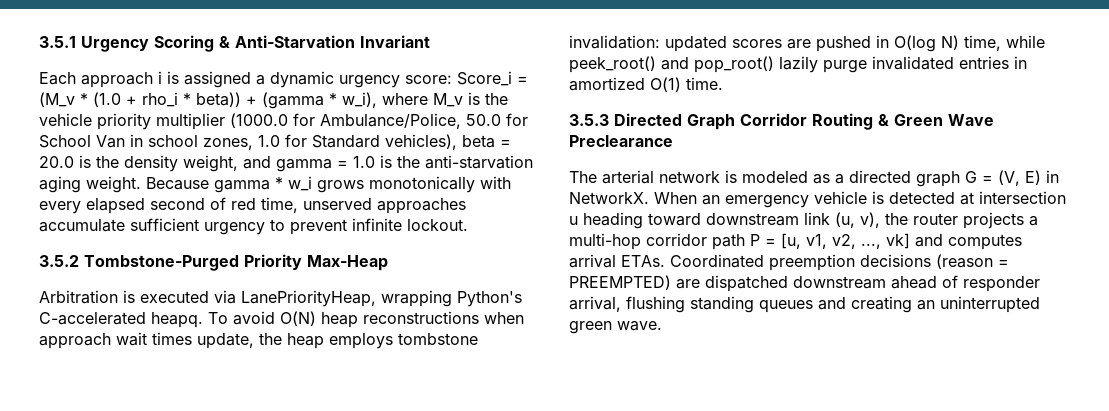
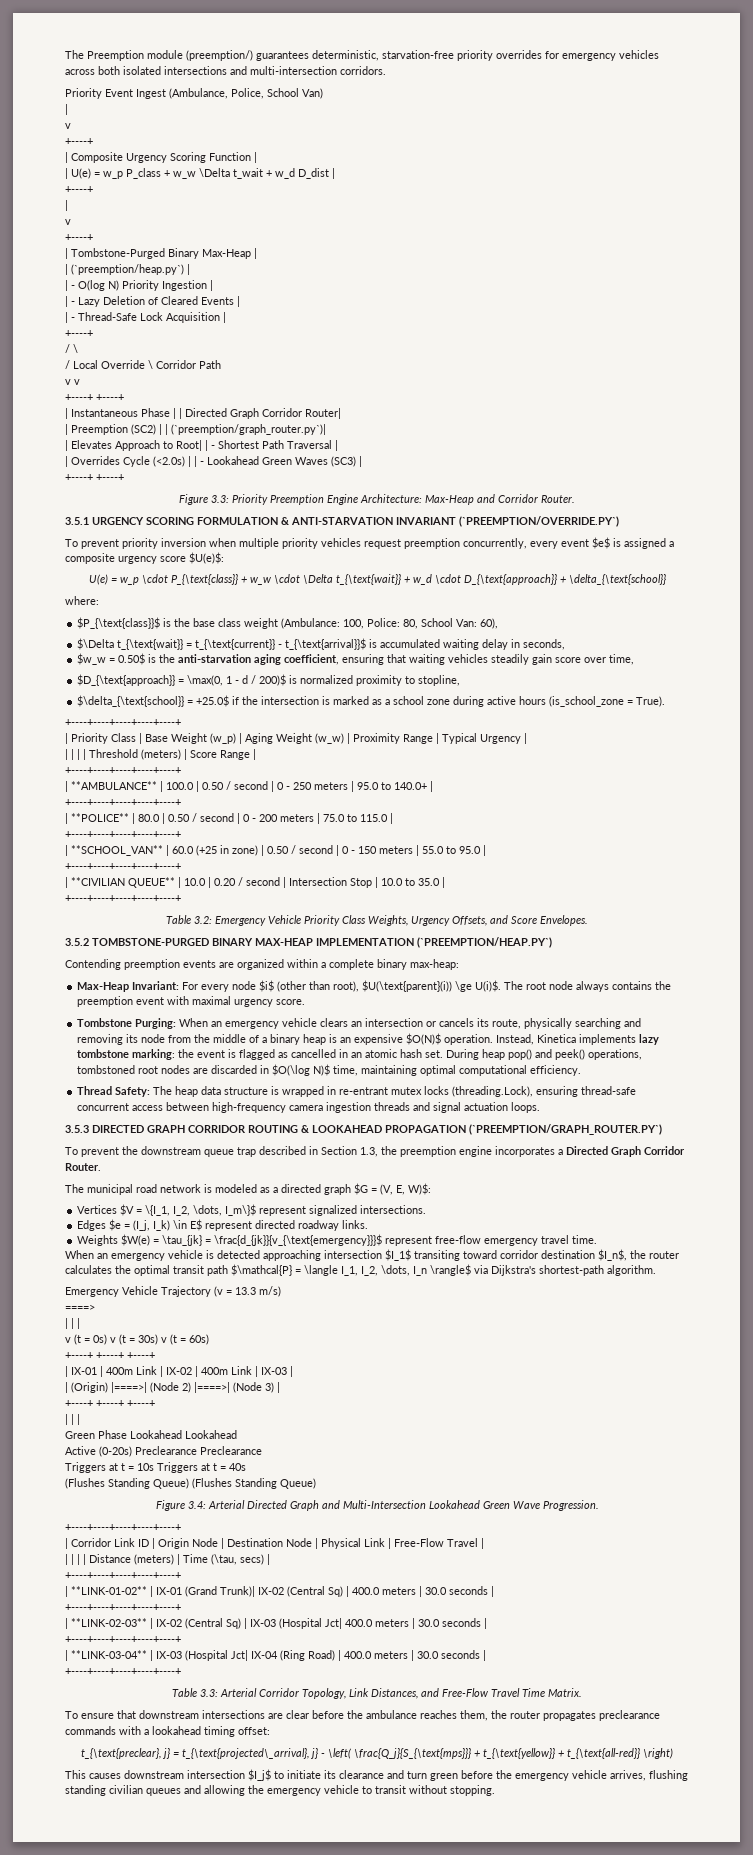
[39,35,430,52] [39,71,528,88] [39,92,508,109] [39,113,528,130] [39,134,511,150] [39,155,533,172] [39,176,511,193] [39,197,466,214] [39,218,468,235] [39,254,388,271] [39,290,522,307] [39,311,524,328] [39,332,478,349] [569,35,1045,52] [569,56,1027,73] [569,77,723,92] [569,113,994,130] [569,135,673,147] [569,170,654,184] 3.5.1 Urgency Scoring & Anti-Starvation Invariant // Each approach i is assigned a dynamic urgency score: Score_i = (M_v * (1.0 + rho_i * beta)) + (gamma * w_i), where M_v is the vehicle priority multiplier (1000.0 for Ambulance/Police, 50.0 for School Van in school zones, 1.0 for Standard vehicles), beta = 20.0 is the density weight, and gamma = 1.0 is the anti-starvation aging weight. Because gamma * w_i grows monotonically with every elapsed second of red time, unserved approaches accumulate sufficient urgency to prevent infinite lockout. // 3.5.2 Tombstone-Purged Priority Max-Heap // Arbitration is executed via LanePriorityHeap, wrapping Python's C-accelerated heapq. To avoid O(N) heap reconstructions when approach wait times update, the heap employs tombstone invalidation: updated scores are pushed in O(log N) time, while peek_root() and pop_root() lazily purge invalidated entries in amortized O(1) time. // 3.5.3 Directed Graph Corridor Routing & Green Wave Preclearance // The arterial -> [65,50,659,61] [65,66,386,75] [65,88,323,99] [65,104,68,115] [65,123,71,129] [65,138,93,145] [65,152,257,163] [65,168,335,179] [65,186,93,193] [65,200,68,211] [65,219,71,225] [65,234,93,241] [65,248,257,259] [65,264,190,275] [65,280,213,291] [65,296,240,307] [65,312,226,323] [65,330,93,337] [65,344,78,353] [65,360,221,369] [65,379,80,385] [65,394,124,401] [65,408,341,419] [65,424,326,435] [65,440,338,451] [65,456,362,467] [65,474,124,481] [179,494,575,505] [65,516,619,527] [65,537,674,549] [65,552,224,564] [88,574,666,585] [65,596,99,605] [77,617,499,629] [77,638,566,650] [77,653,635,665] [77,674,461,686] [77,695,666,707] [65,719,181,726] [65,733,527,744] [65,749,256,760] [65,767,181,774] [65,781,433,792] [65,799,181,806] [65,813,393,824] [65,831,181,838] [65,845,486,856] [65,863,181,870] [65,877,445,888] [65,895,181,902] [166,915,588,926] [65,937,552,948] [65,959,459,970] [77,980,672,992] [77,996,306,1007] [77,1018,642,1029] [77,1033,660,1045] [77,1049,643,1060] [77,1064,582,1076] [77,1086,637,1097] [77,1102,541,1113] [65,1124,662,1135] [65,1146,685,1157] [65,1163,101,1171] [65,1184,157,1195] The Preemption module (preemption/) guarantees deterministic, starvation-free priority overrides for emergency vehicles across both isolated intersections and multi-intersection corridors. // Priority Event Ingest (Ambulance, Police, School Van) // | // v // +----+ // | Composite Urgency Scoring Function | // | U(e) = w_p P_class + w_w \Delta t_wait + w_d D_dist | // +----+ // | // v // +----+ // | Tombstone-Purged Binary Max-Heap | // | (`preemption/heap.py`) | // | - O(log N) Priority Ingestion | // | - Lazy Deletion of Cleared Events | // | - Thread-Safe Lock Acquisition | // +----+ // / \ // / Local Override \ Corridor Path // v v // +----+ +----+ // | Instantaneous Phase | | Directed Graph Corridor Router| // | Preemption (SC2) | | (`preemption/graph_router.py`)| // | Elevates Approach to Root| | - Shortest Path Traversal | // | Overrides Cycle (<2.0s) | | - Lookahead Green Waves (SC3) | // +----+ +----+ // Figure 3.3: Priority Preemption Engine Architecture: Max-Heap and Corridor Router. // 3.5.1 URGENCY SCORING FORMULATION & ANTI-STARVATION INVARIANT (`PREEMPTION/OVERRIDE.PY`) // To prevent priority inversion when multiple priority vehicles request preemption concurrently, every event $e$ is assigned a composite urgency score $U(e)$: // U(e) = w_p \cdot P_{\text{class}} + w_w \cdot \Delta t_{\text{wait}} + w_d \cdot D_{\text{approach}} + \delta_{\text{school}} // where: // $P_{\text{class}}$ is the base class weight (Ambulance: 100, Police: 80, School Van: 60), // $\Delta t_{\text{wait}} = t_{\text{current}} - t_{\text{arrival}}$ is accumulated waiting delay in seconds, // $w_w = 0.50$ is the anti-starvation aging coefficient, ensuring that waiting vehicles steadily gain score over time, // $D_{\text{approach}} = \max(0, 1 - d / 200)$ is normalized proximity to stopline, // $\delta_{\text{school}} = +25.0$ if the intersection is marked as a school zone during active hours (is_school_zone = True). // +----+----+----+----+----+ // | Priority Class | Base Weight (w_p) | Aging Weight (w_w) | Proximity Range | Typical Urgency | // | | | | Threshold (meters) | Score Range | // +----+----+----+----+----+ // | **AMBULANCE** | 100.0 | 0.50 / second | 0 - 250 meters | 95.0 to 140.0+ | // +----+----+----+----+----+ // | **POLICE** | 80.0 | 0.50 / second | 0 - 200 meters | 75.0 to 115.0 | // +----+----+----+----+----+ // | **SCHOOL_VAN** | 60.0 (+25 in zone) | 0.50 / second | 0 - 150 meters | 55.0 to 95.0 | // +----+----+----+----+----+ // | **CIVILIAN QUEUE** | 10.0 | 0.20 / second | Intersection Stop | 10.0 to 35.0 | // +----+----+----+----+----+ // Table 3.2: Emergency Vehicle Priority Class Weights, Urgency Offsets, and Score Envelopes. // 3.5.2 TOMBSTONE-PURGED BINARY MAX-HEAP IMPLEMENTATION (`PREEMPTION/HEAP.PY`) // Contending preemption events are organized within a complete binary max-heap: // Max-Heap Invariant: For every node $i$ (other than root), $U(\text{parent}(i)) \ge U(i)$. The root node always contains the preemption event with maximal urgency score. // Tombstone Purging: When an emergency vehicle clears an intersection or cancels its route, physically searching and removing its node from the middle of a binary heap is an expensive $O(N)$ operation. Instead, Kinetica implements lazy tombstone marking: the event is flagged as cancelled in an atomic hash set. During heap pop() and peek() operations, tombstoned root nodes are discarded in $O(\log N)$ time, maintaining optimal computational efficiency. // Thread Safety: The heap data structure is wrapped in re-entrant mutex locks (threading.Lock), ensuring thread-safe concurrent access between high-frequency camera ingestion threads and signal actuation loops. // 3.5.3 DIRECTED GRAPH CORRIDOR ROUTING & LOOKAHEAD PROPAGATION (`PREEMPTION/GRAPH_ROUTER.PY`) // To prevent the downstream queue trap described in Section 1.3, the preemption engine incorporates a Directed Graph Corridor Router. // The municipal road
[965,171,977,183] G -> [354,1183,368,1195] $G
[1025,170,1059,185] [569,192,649,204] E) in NetworkX. -> [396,1183,431,1195] [77,1204,427,1216] [77,1219,369,1231] [77,1234,598,1246] E, W)$: // Vertices $V = \{I_1, I_2, \dots, I_m\}$ represent signalized intersections. // Edges $e = (I_j, I_k) \in E$ represent directed roadway links. // Weights $W(e) = \tau_{jk} = \frac{d_{jk}}{v_{\text{emergency}}}$ represent free-flow emergency travel time. //
[960,191,1066,205] [569,212,1038,229] [569,233,1022,250] [569,254,1009,271] [569,275,1040,292] [569,296,621,312] at intersection u heading toward downstream link (u, v), the router projects a multi-hop corridor path P = [u, v1, v2, ..., vk] and computes arrival ETAs. Coordinated preemption decisions (reason = PREEMPTED) are dispatched downstream ahead of responder arrival, -> [263,1249,679,1261] [65,1264,656,1276] [65,1286,281,1297] [65,1304,95,1311] [65,1318,80,1329] [65,1334,209,1345] [65,1352,155,1359] [65,1366,293,1377] [65,1382,280,1393] [65,1400,155,1407] [65,1414,80,1425] [65,1430,237,1439] [65,1446,262,1457] [65,1462,246,1473] [65,1478,316,1489] [155,1500,599,1511] [65,1524,181,1531] [65,1538,484,1549] [65,1554,270,1565] [65,1572,181,1579] [65,1586,494,1597] [65,1604,181,1611] [65,1618,487,1629] [65,1636,181,1643] [65,1650,486,1661] [65,1668,181,1675] [172,1688,582,1699] [65,1710,660,1721] [65,1726,270,1737] [81,1748,673,1759] [65,1769,646,1781] approaching intersection $I_1$ transiting toward corridor destination $I_n$, the router calculates the optimal transit path $\mathcal{P} = \langle I_1, I_2, \dots, I_n \rangle$ via Dijkstra's shortest-path algorithm. // Emergency Vehicle Trajectory (v = 13.3 m/s) // ====> // | | | // v (t = 0s) v (t = 30s) v (t = 60s) // +----+ +----+ +----+ // | IX-01 | 400m Link | IX-02 | 400m Link | IX-03 | // | (Origin) |====>| (Node 2) |====>| (Node 3) | // +----+ +----+ +----+ // | | | // Green Phase Lookahead Lookahead // Active (0-20s) Preclearance Preclearance // Triggers at t = 10s Triggers at t = 40s // (Flushes Standing Queue) (Flushes Standing Queue) // Figure 3.4: Arterial Directed Graph and Multi-Intersection Lookahead Green Wave Progression. // +----+----+----+----+----+ // | Corridor Link ID | Origin Node | Destination Node | Physical Link | Free-Flow Travel | // | | | | Distance (meters) | Time (\tau, secs) | // +----+----+----+----+----+ // | **LINK-01-02** | IX-01 (Grand Trunk)| IX-02 (Central Sq) | 400.0 meters | 30.0 seconds | // +----+----+----+----+----+ // | **LINK-02-03** | IX-02 (Central Sq) | IX-03 (Hospital Jct| 400.0 meters | 30.0 seconds | // +----+----+----+----+----+ // | **LINK-03-04** | IX-03 (Hospital Jct| IX-04 (Ring Road) | 400.0 meters | 30.0 seconds | // +----+----+----+----+----+ // Table 3.3: Arterial Corridor Topology, Link Distances, and Free-Flow Travel Time Matrix. // To ensure that downstream intersections are clear before the ambulance reaches them, the router propagates preclearance commands with a lookahead timing offset: // t_{\text{preclear}, j} = t_{\text{projected\_arrival}, j} - \left( \frac{Q_j}{S_{\text{mps}}} + t_{\text{yellow}} + t_{\text{all-red}} \right) // This causes downstream intersection $I_j$ to initiate its clearance and turn green before the emergency vehicle arrives,
(754, 304) none -> [109,1785,143,1794] civilian
[851,296,1040,313] [569,321,662,334] creating an uninterrupted green wave. -> [204,1785,495,1796] allowing the emergency vehicle to transit without stopping.

